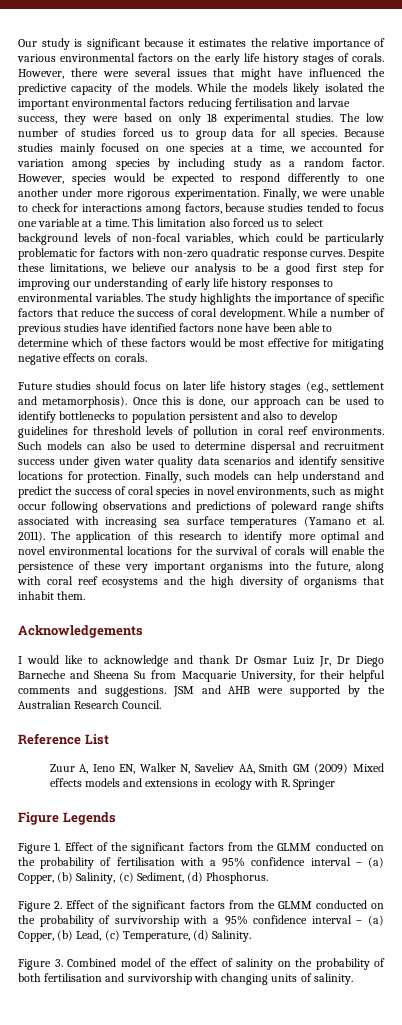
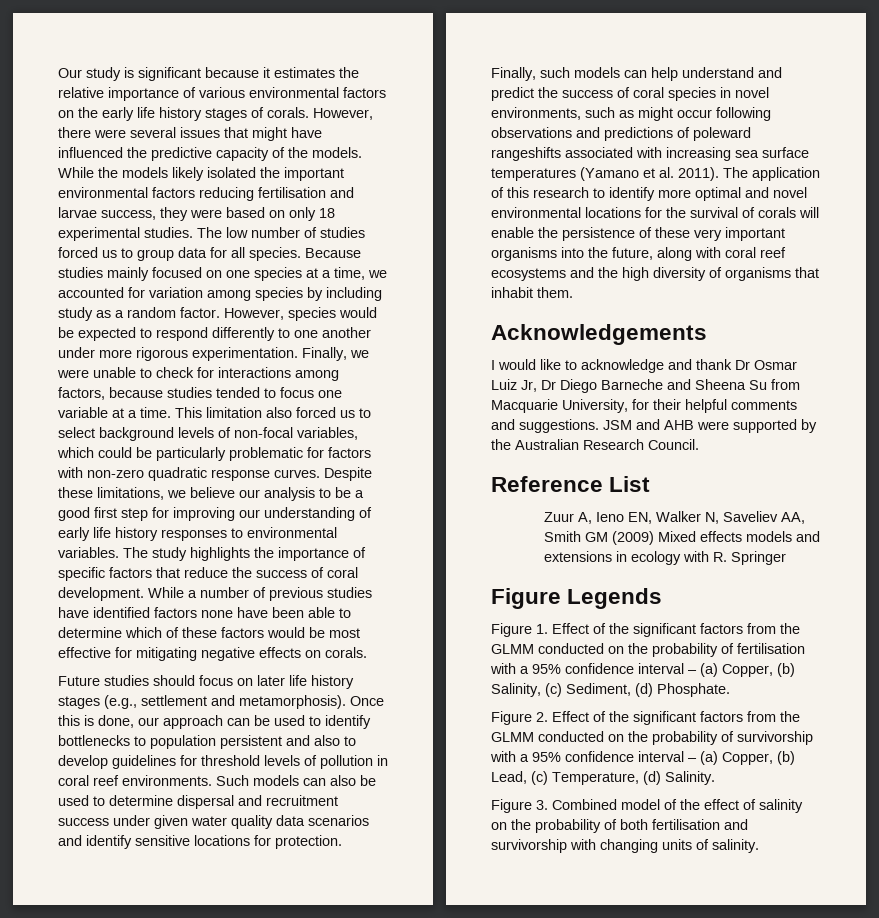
[322,501,384,513] range shifts -> [491,147,561,161] rangeshifts
[206,872,269,884] Phosphorus. -> [657,683,730,697] Phosphate.

